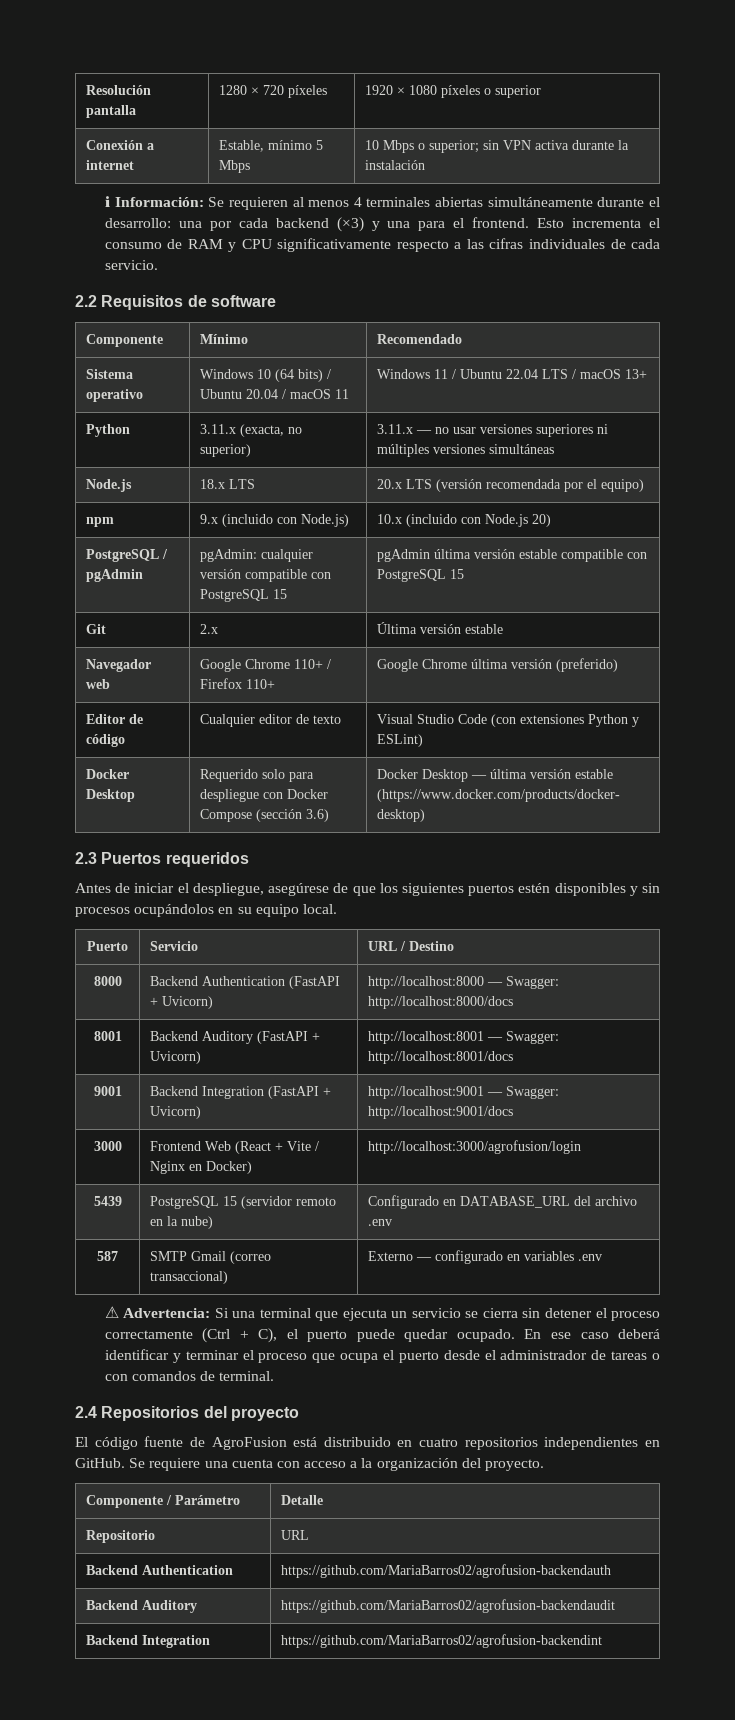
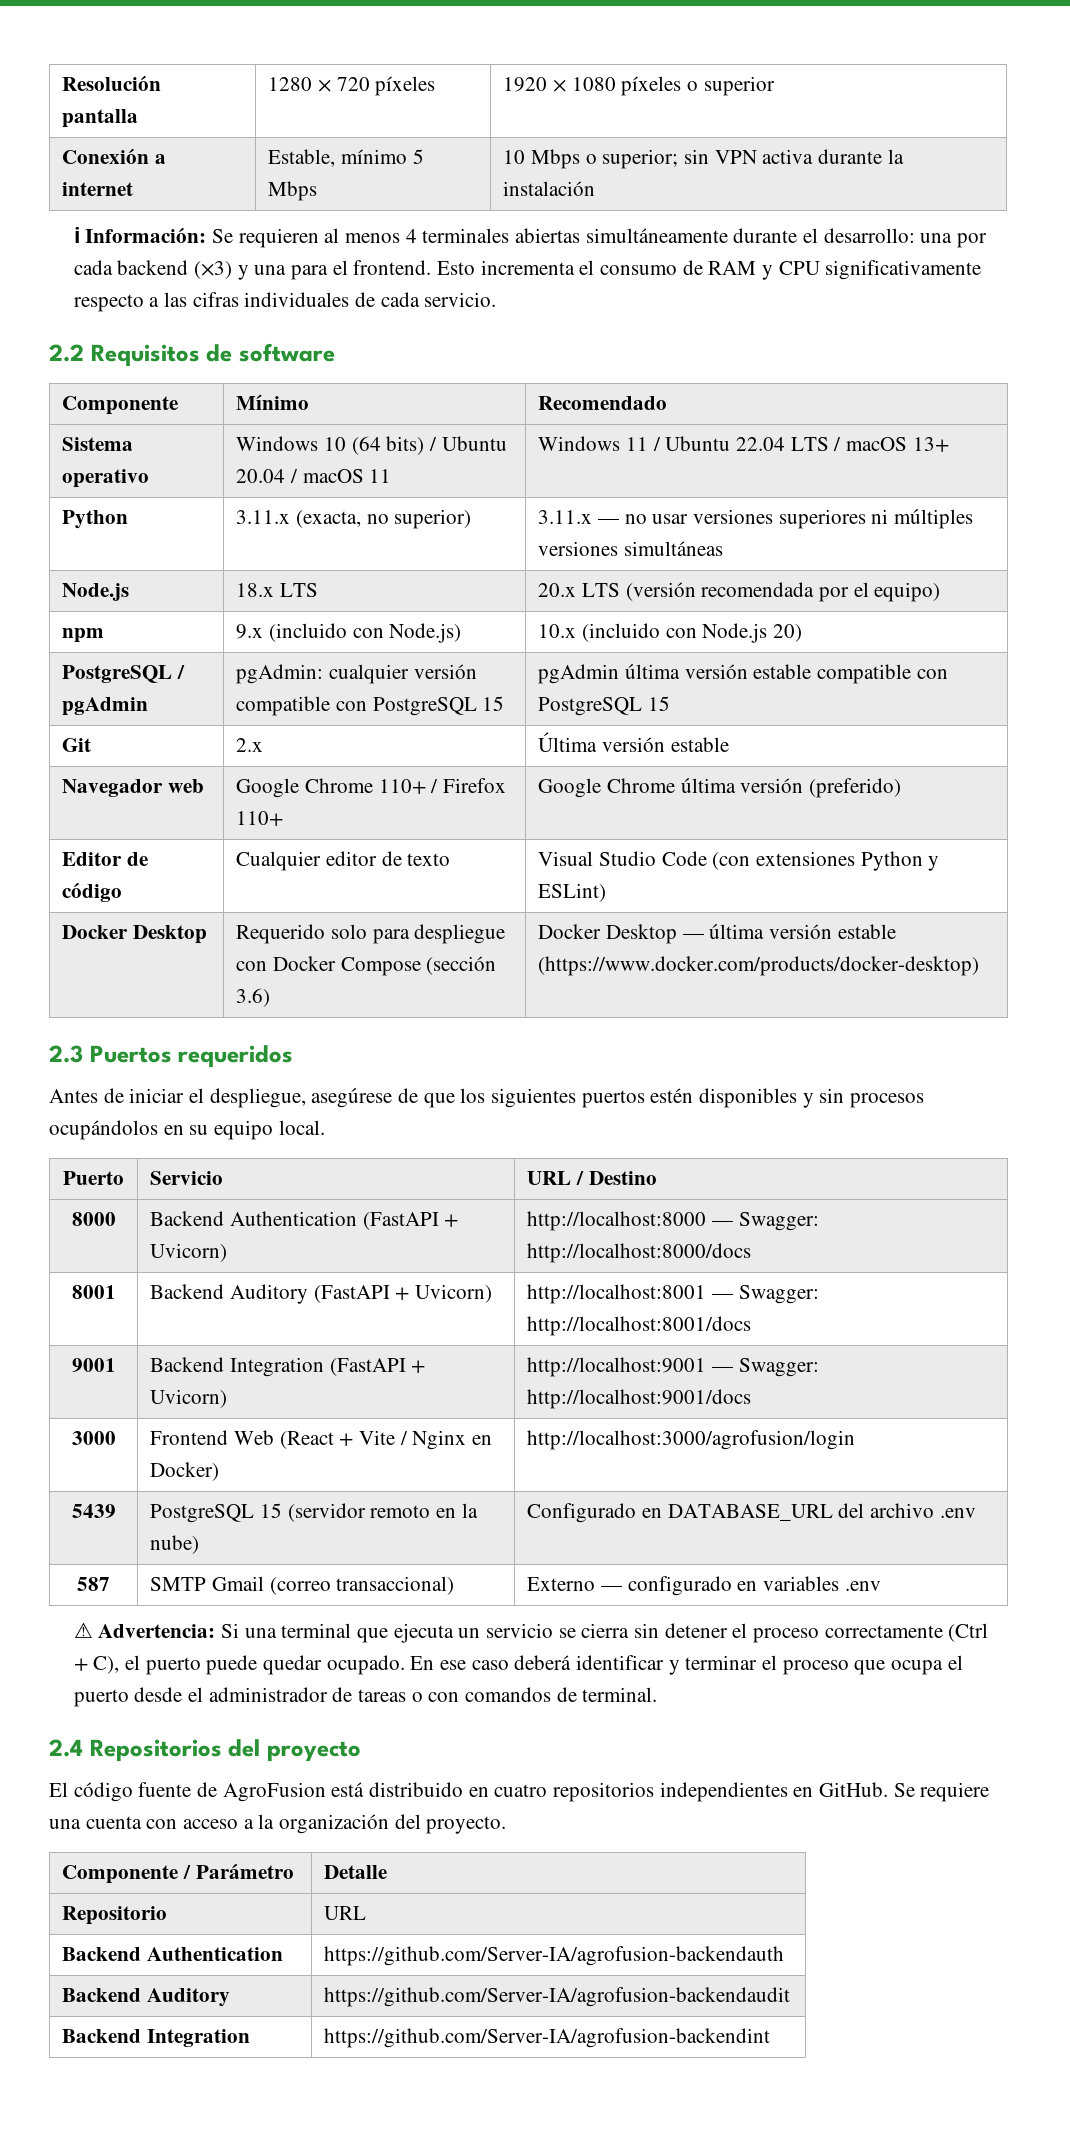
[281,1564,612,1578] https://github.com/MariaBarros02/agrofusion-backendauth -> [324,1946,785,1966] https://github.com/Server-IA/agrofusion-backendauth
[281,1599,616,1613] https://github.com/MariaBarros02/agrofusion-backendaudit -> [324,1987,791,2007] https://github.com/Server-IA/agrofusion-backendaudit
[281,1634,603,1648] https://github.com/MariaBarros02/agrofusion-backendint -> [324,2028,771,2048] https://github.com/Server-IA/agrofusion-backendint

